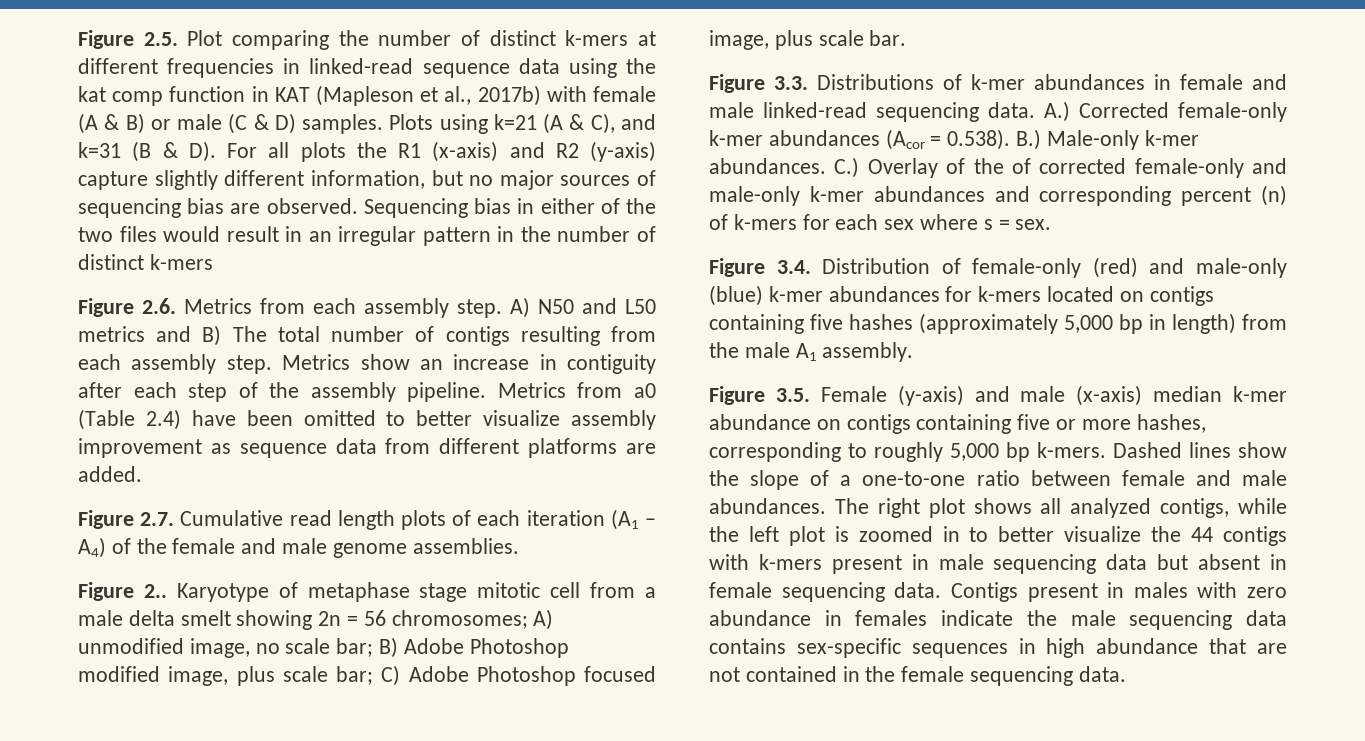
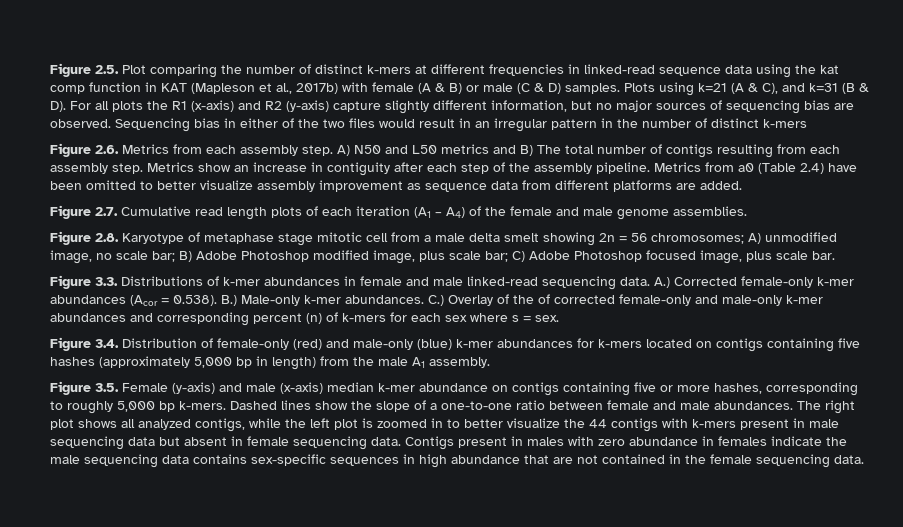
[143,584,167,598] 2.. -> [95,233,119,242] 2.8.

